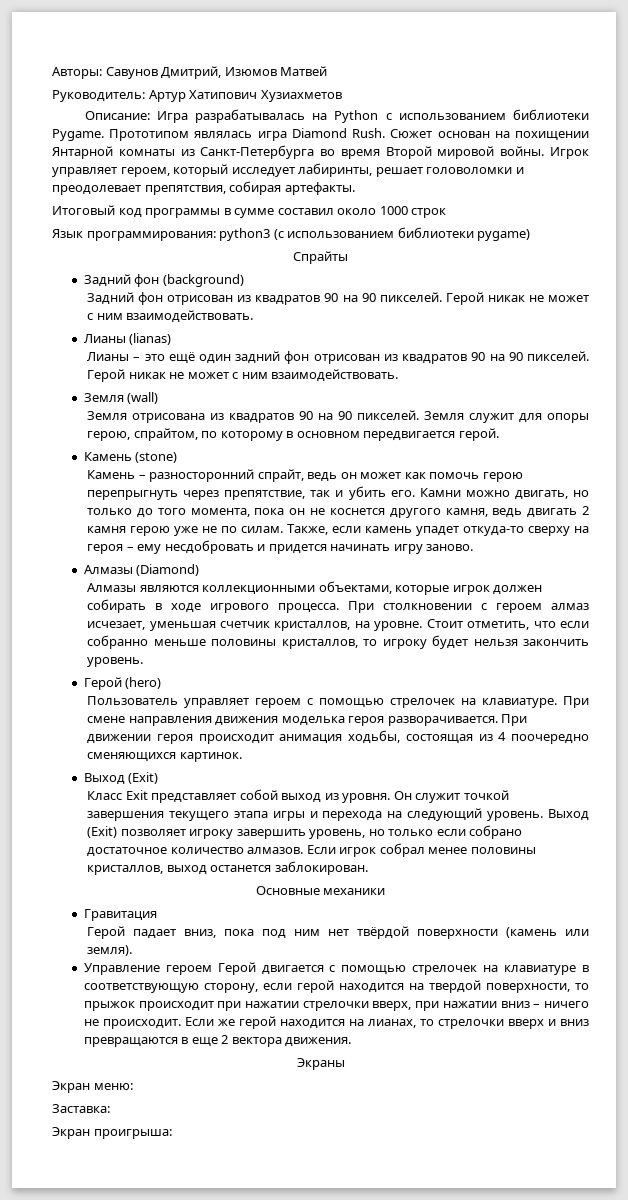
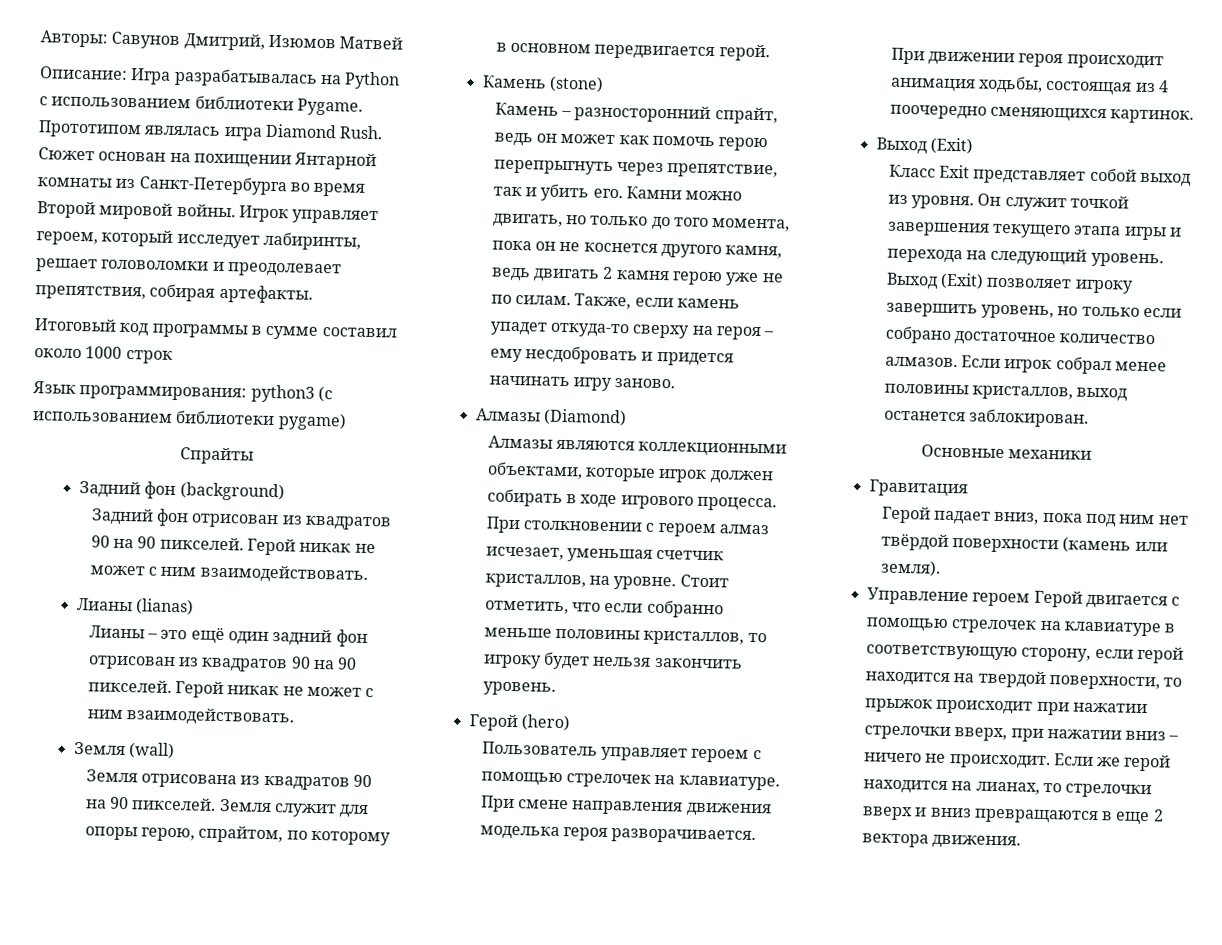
[52,90,342,102] // Руководитель: Артур Хатипович Хузиахметов -> (404, 43) none
[296,1058,345,1070] [52,1081,133,1093] [52,1104,110,1113] [52,1127,172,1139] // Экраны // Экран меню: // Заставка: // Экран проигрыша: -> (1022, 842) none

